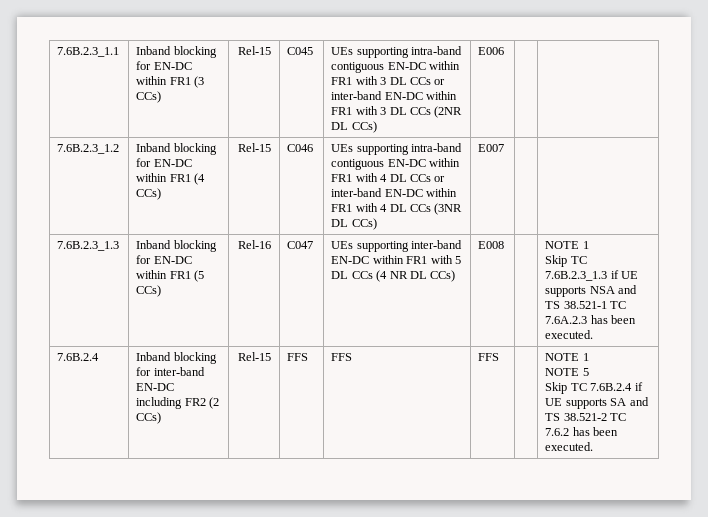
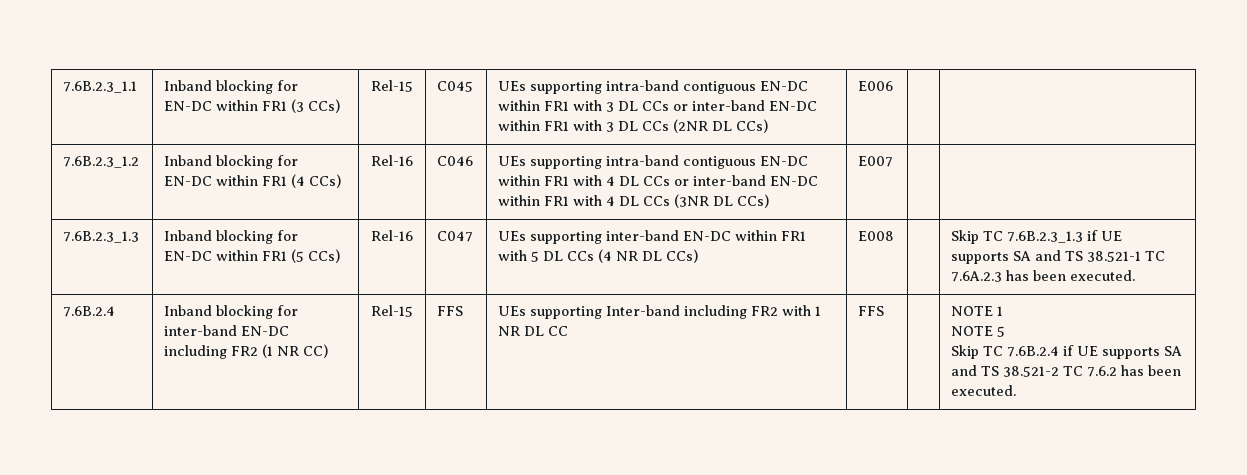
[237,143,271,152] Rel-15 -> [371,155,413,166] Rel-16
[545,241,589,249] NOTE 1 // -> (895, 236) none
[589,286,615,294] NSA -> [1013,251,1032,261] SA
[209,397,220,409] [136,412,162,424] (2 CCs) -> [262,344,329,358] (1 NR CC)
[331,353,353,361] FFS -> [498,305,822,319] [498,326,569,336] UEs supporting Inter-band including FR2 with 1 NR DL CC

